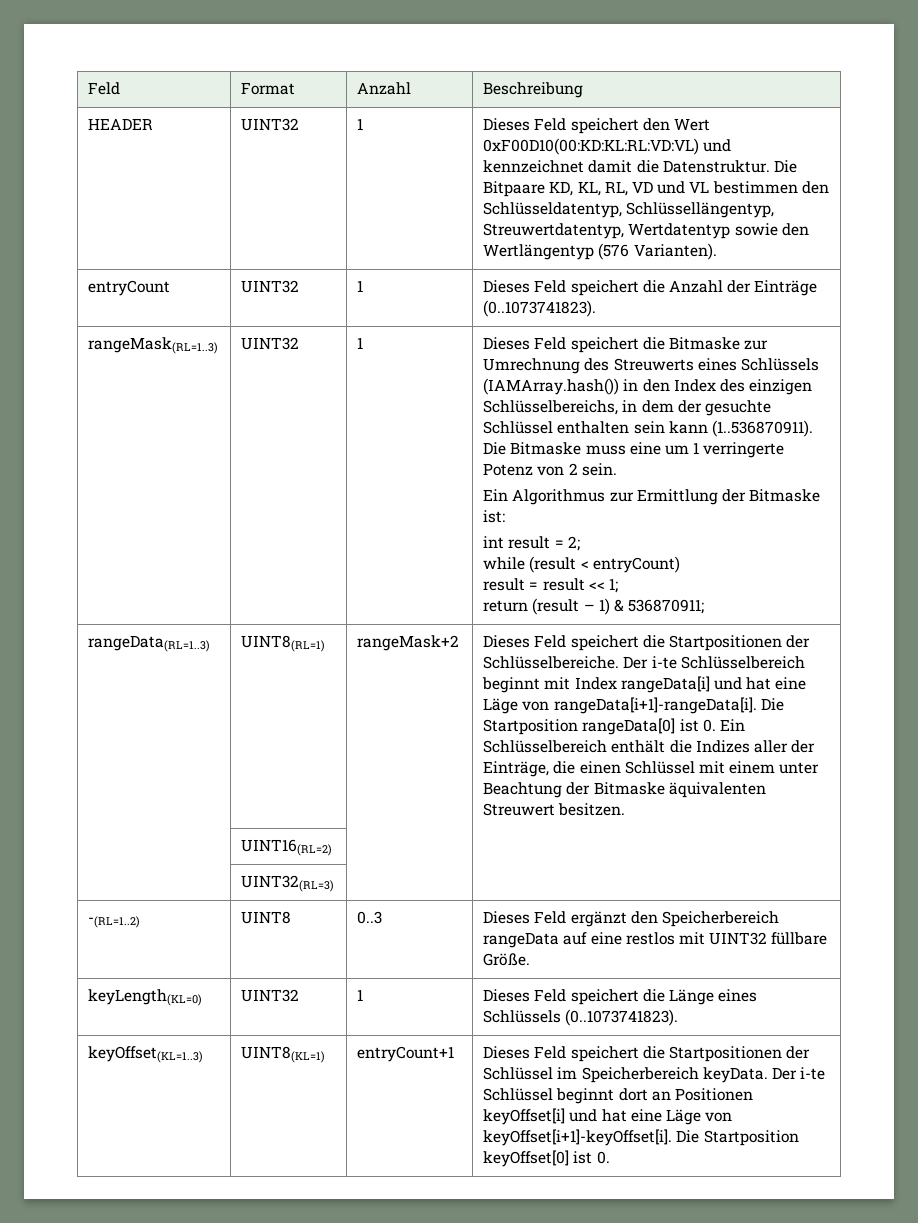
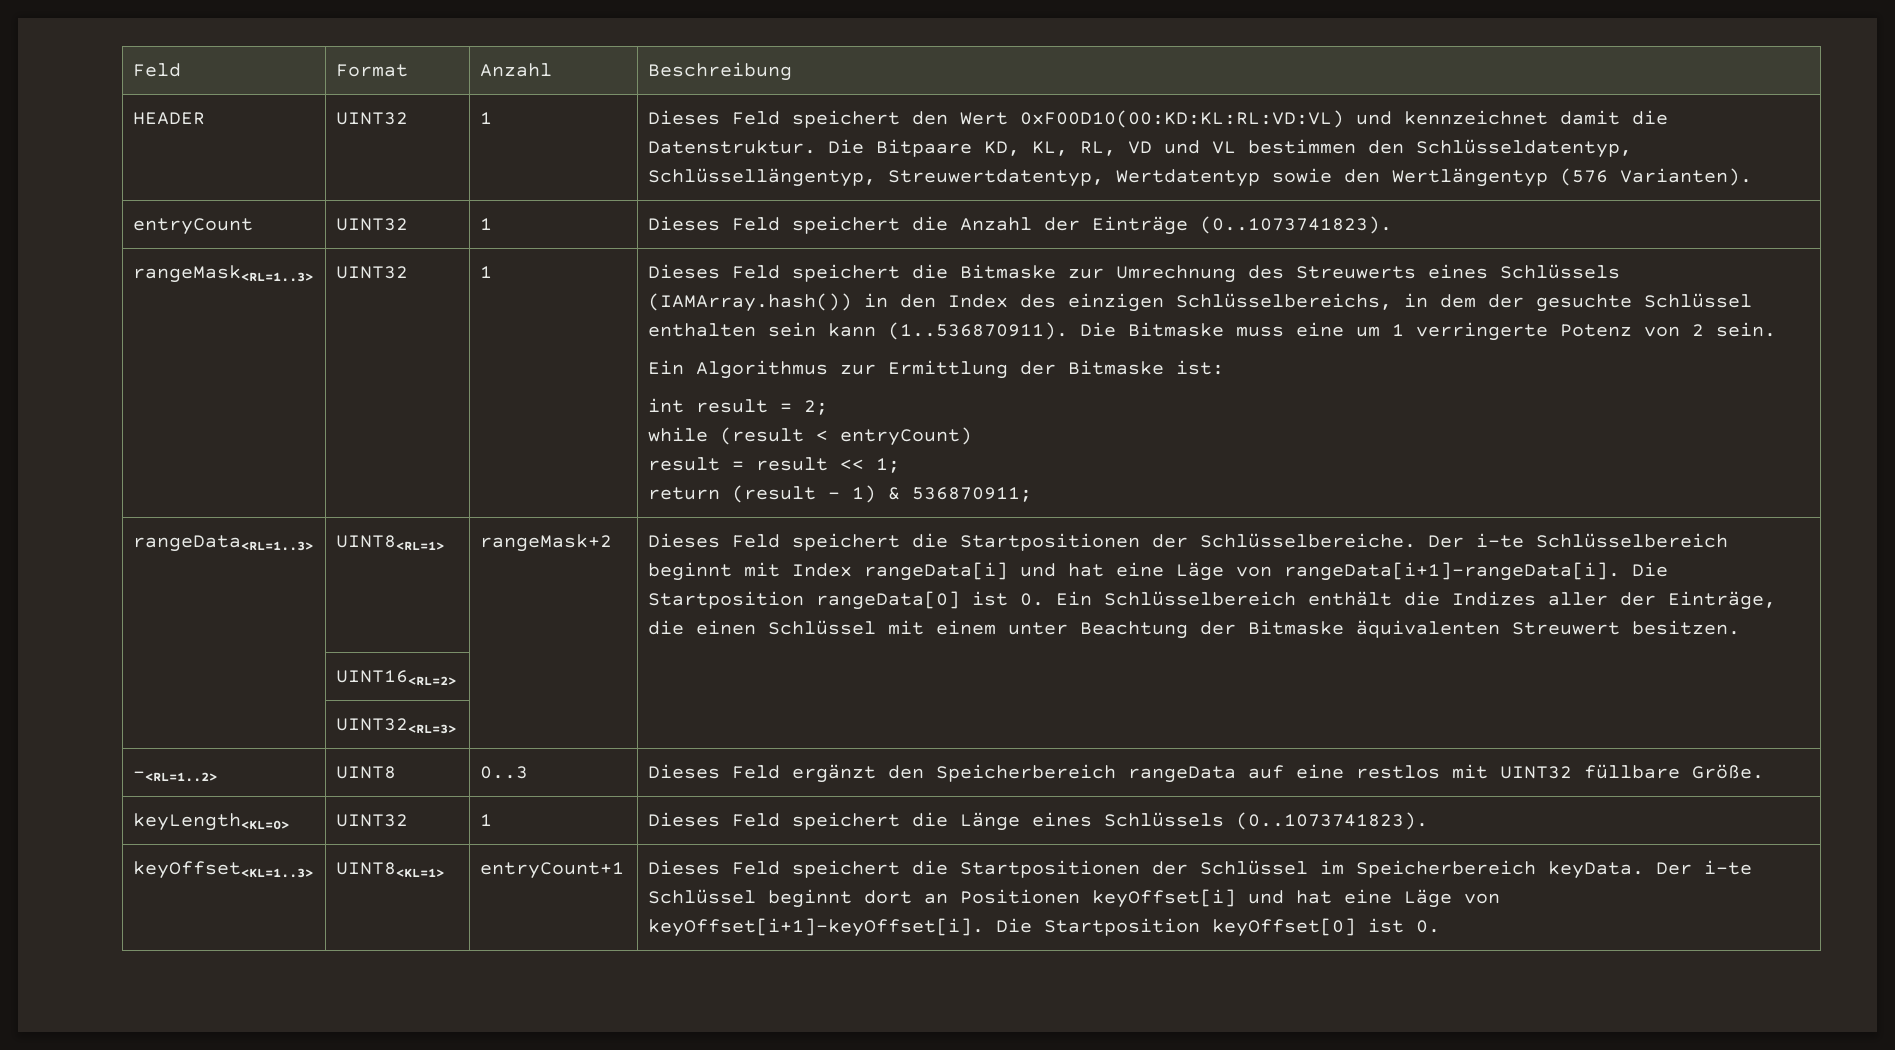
[88,337,219,354] rangeMask(RL=1..3) -> [133,265,314,283] rangeMask<RL=1..3>
[88,635,211,652] [241,635,326,652] rangeData(RL=1..3) | UINT8(RL=1) -> [133,535,314,552] [336,535,445,551] rangeData<RL=1..3> | UINT8<RL=1>
[241,839,333,856] [241,875,335,892] [88,916,141,928] UINT16(RL=2) | | // | UINT32(RL=3) | | // -(RL=1..2) -> [336,670,457,686] [336,718,457,734] [133,771,218,782] UINT16<RL=2> | | // | UINT32<RL=3> | | // -<RL=1..2>
[88,989,203,1006] keyLength(KL=0) -> [133,813,290,831] keyLength<KL=0>
[88,1046,204,1063] [241,1046,326,1063] keyOffset(KL=1..3) | UINT8(KL=1) -> [133,861,314,879] [336,862,445,878] keyOffset<KL=1..3> | UINT8<KL=1>

